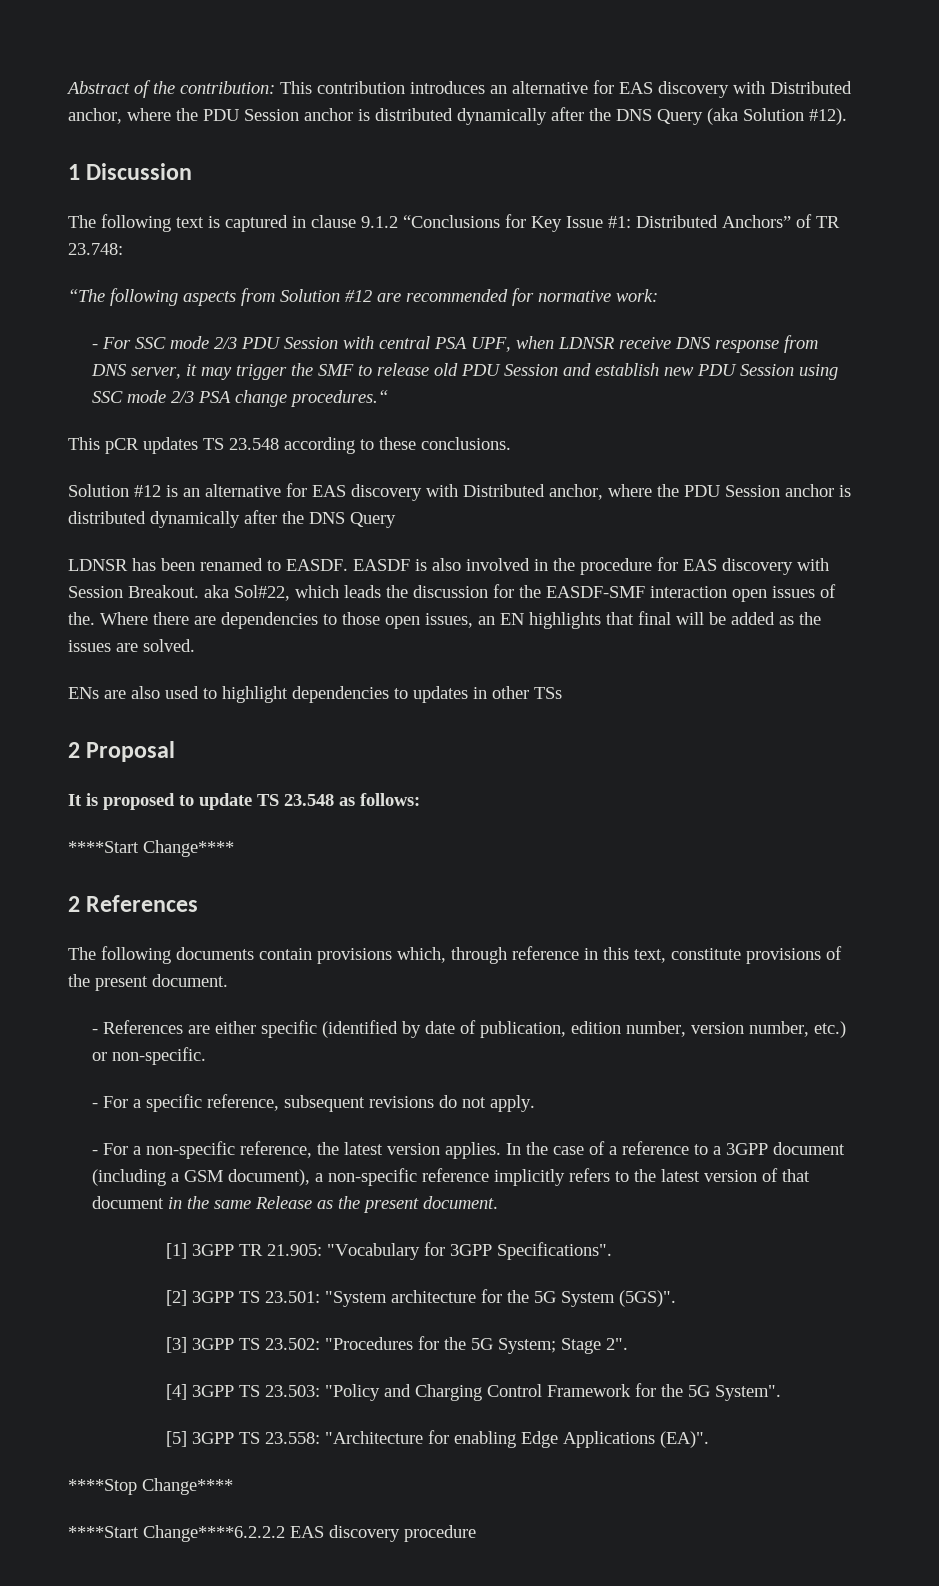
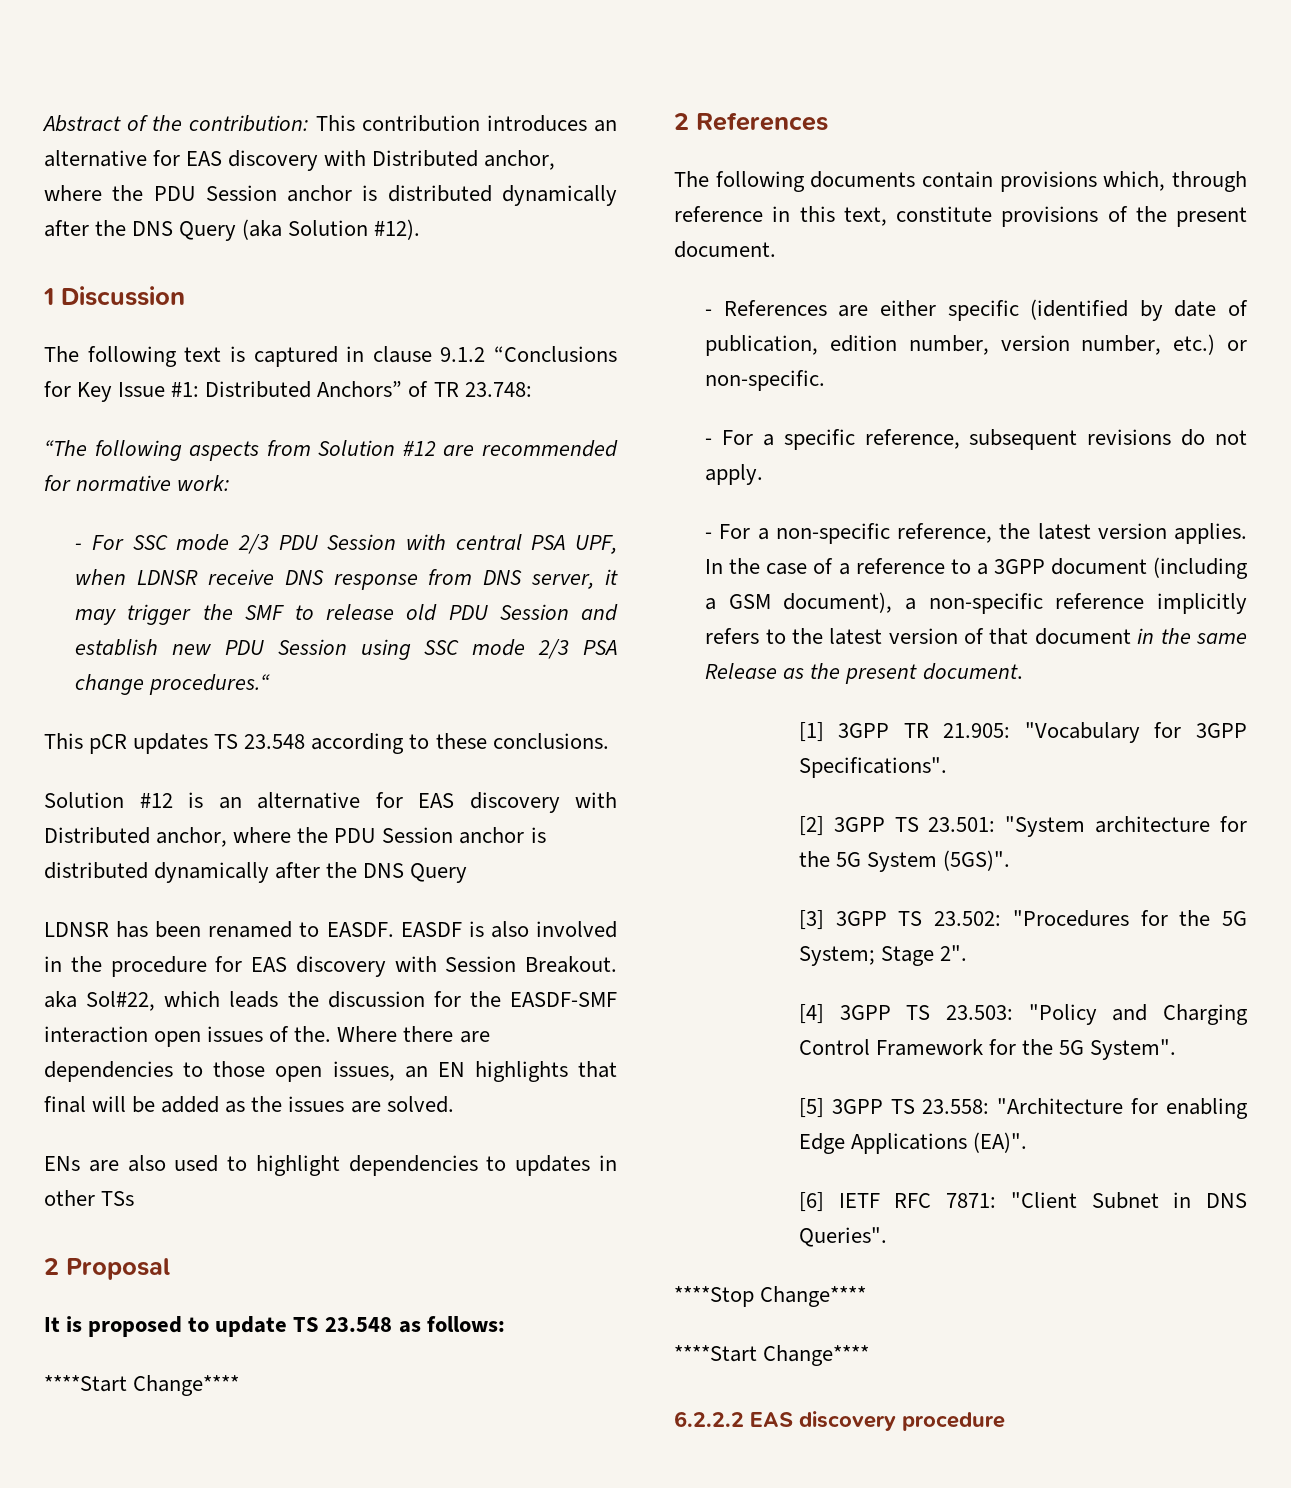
(709, 1439) none -> [798,1192,1247,1212] [798,1227,887,1247] // [6] IETF RFC 7871: "Client Subnet in DNS Queries".
[143,1525,285,1542] Change****6.2.2.2 -> [763,1345,870,1366] [674,1411,744,1427] Change**** // 6.2.2.2

